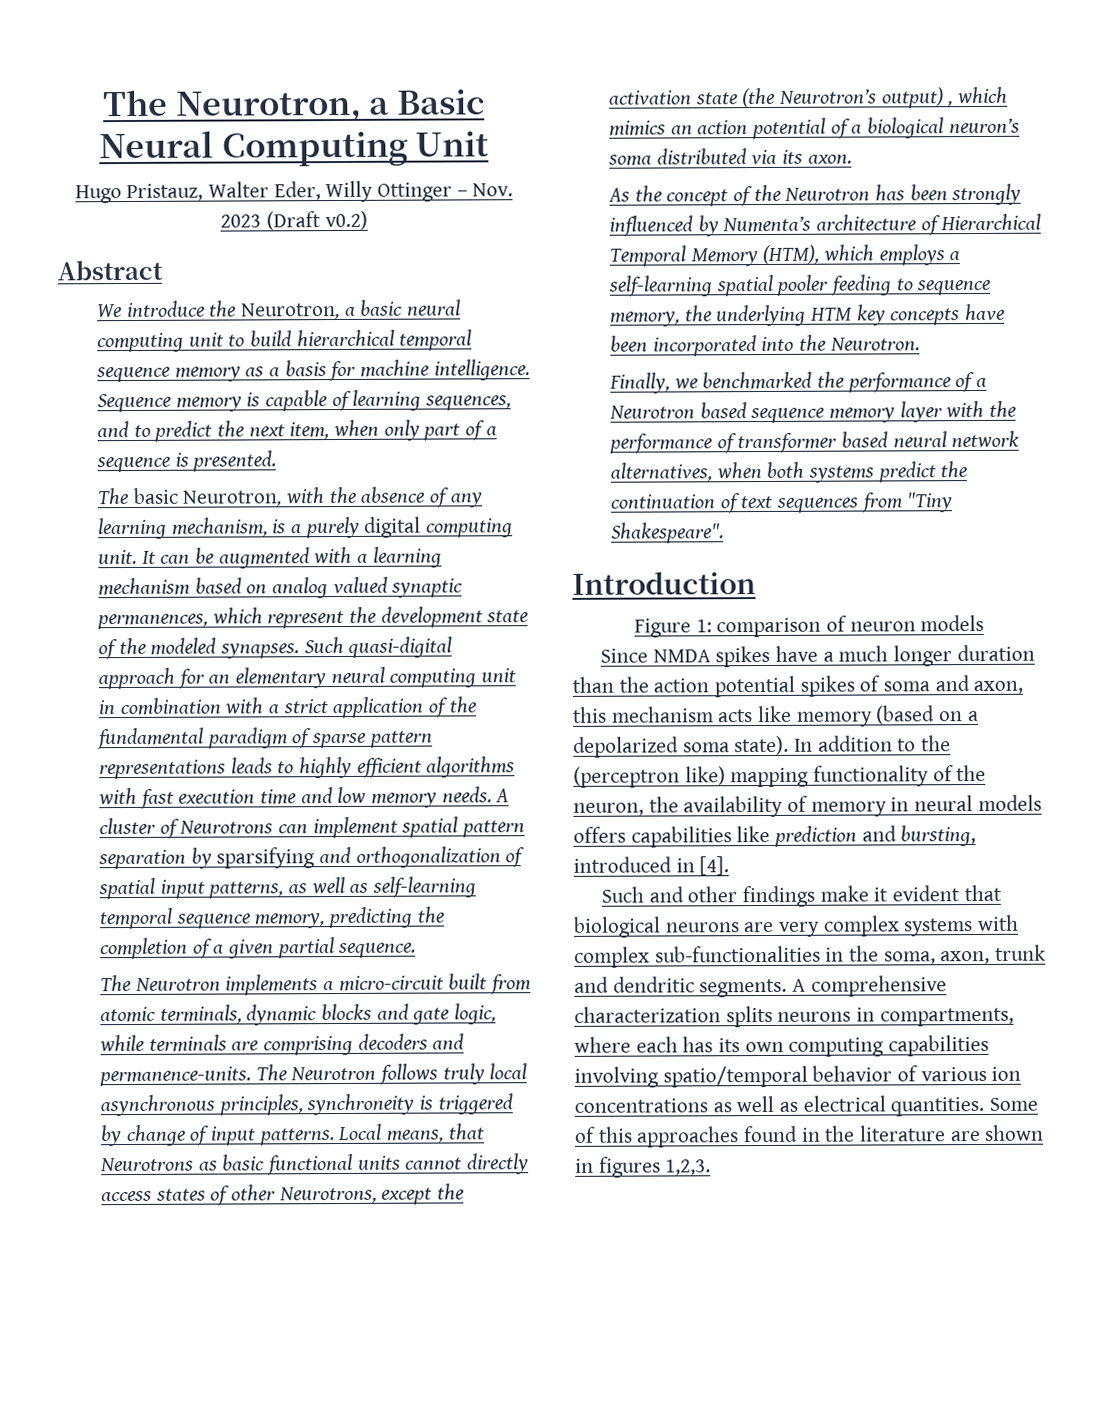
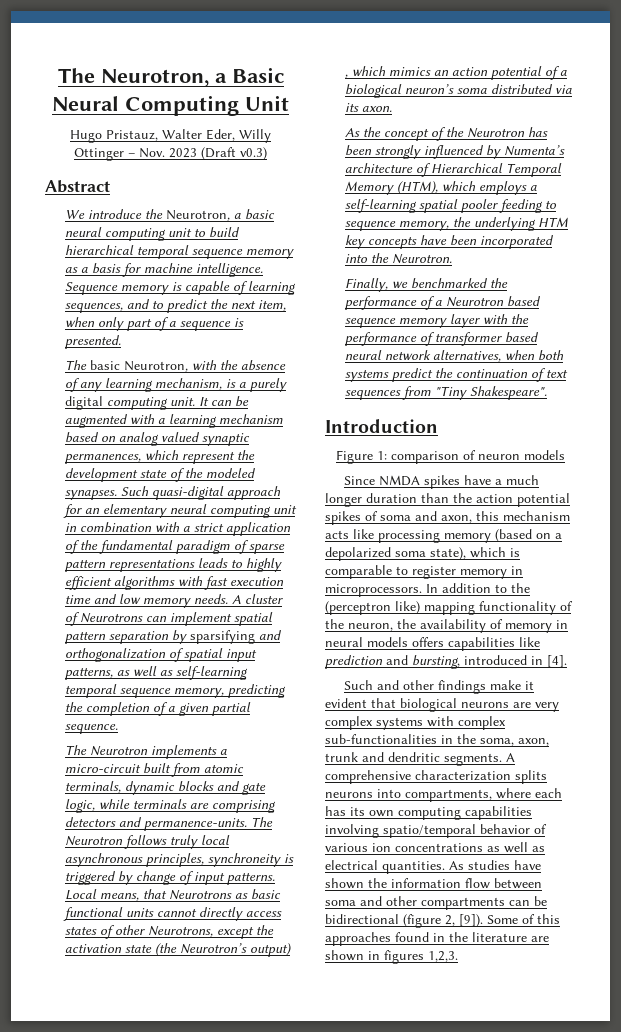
[324,210,368,231] v0.2) -> [240,147,267,160] v0.3)
[357,1033,428,1050] decoders -> [65,817,117,827] detectors
(793, 714) none -> [378,530,440,543] processing
[734,735,790,756] state). -> [430,547,520,560] [325,565,523,579] [325,584,422,597] state), which is comparable to register memory in microprocessors.
[856,1007,876,1022] in -> [377,789,401,798] into
(985, 1106) none -> [449,860,541,870] [325,878,542,889] [325,896,547,910] [325,914,483,928] As studies have shown the information flow between soma and other compartments can be bidirectional (figure 2, [9]).

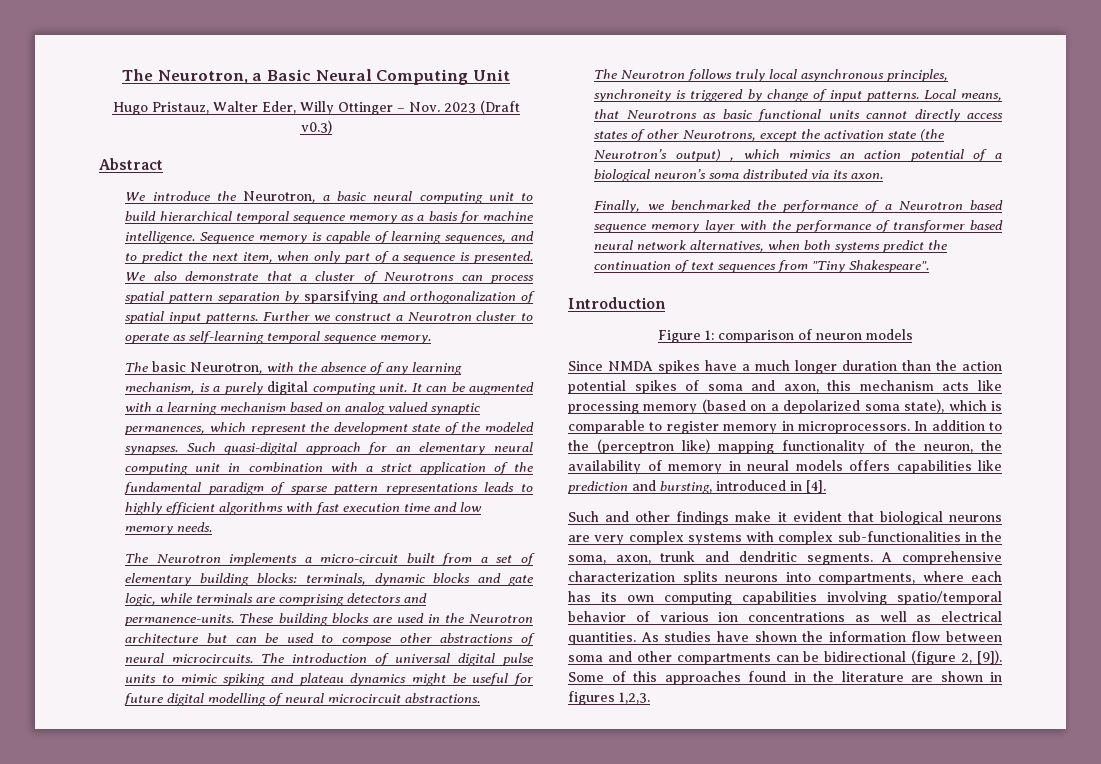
(122, 342) none -> [125,271,535,284] [125,290,535,304] [125,311,533,324] [125,331,432,344] We also demonstrate that a cluster of Neurotrons can process spatial pattern separation by sparsifying and orthogonalization of spatial input patterns. Further we construct a Neurotron cluster to operate as self-learning temporal sequence memory.
[232,594,284,604] [65,612,274,626] [65,630,283,644] [65,648,258,662] [65,666,249,680] [65,684,287,698] [65,702,252,716] [65,723,119,734] A cluster of Neurotrons can implement spatial pattern separation by sparsifying and orthogonalization of spatial input patterns, as well as self-learning temporal sequence memory, predicting the completion of a given partial sequence. -> (213, 527) none
[204,764,245,773] atomic -> [480,553,535,565] [125,573,297,586] a set of elementary building blocks:
(248, 824) none -> [239,613,533,626] [125,633,535,646] [125,653,533,666] [125,673,534,686] [124,693,481,706] These building blocks are used in the Neurotron architecture but can be used to compose other abstractions of neural microcircuits. The introduction of universal digital pulse units to mimic spiking and plateau dynamics might be useful for future digital modelling of neural microcircuit abstractions. //
[345,127,549,141] [345,145,566,159] [345,163,563,177] [345,181,538,195] [345,199,558,213] [345,217,569,231] [345,235,555,249] [345,253,453,264] // As the concept of the Neurotron has been strongly influenced by Numenta’s architecture of Hierarchical Temporal Memory (HTM), which employs a self-learning spatial pooler feeding to sequence memory, the underlying HTM key concepts have been incorporated into the Neurotron. -> (884, 176) none

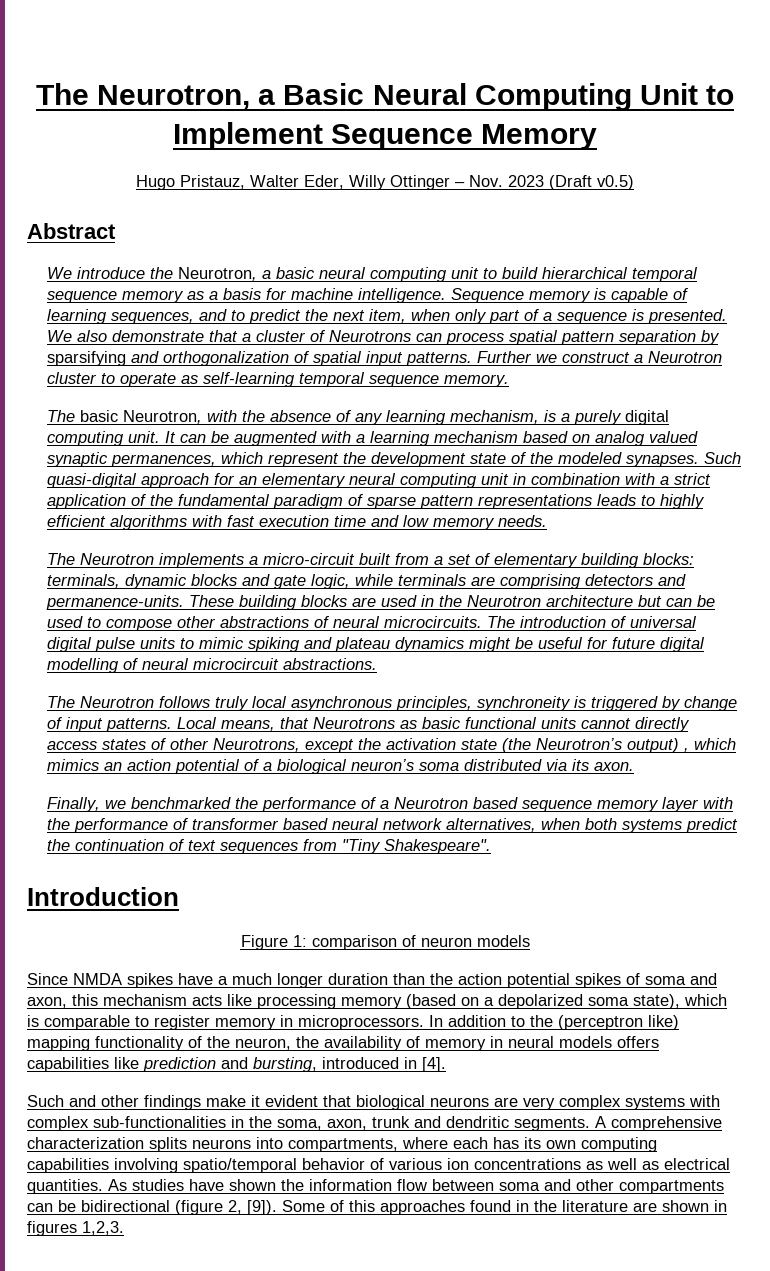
(510, 75) none -> [705,85,734,105] [172,122,598,150] to Implement Sequence Memory
[300,120,332,134] v0.3) -> [597,175,634,190] v0.5)

